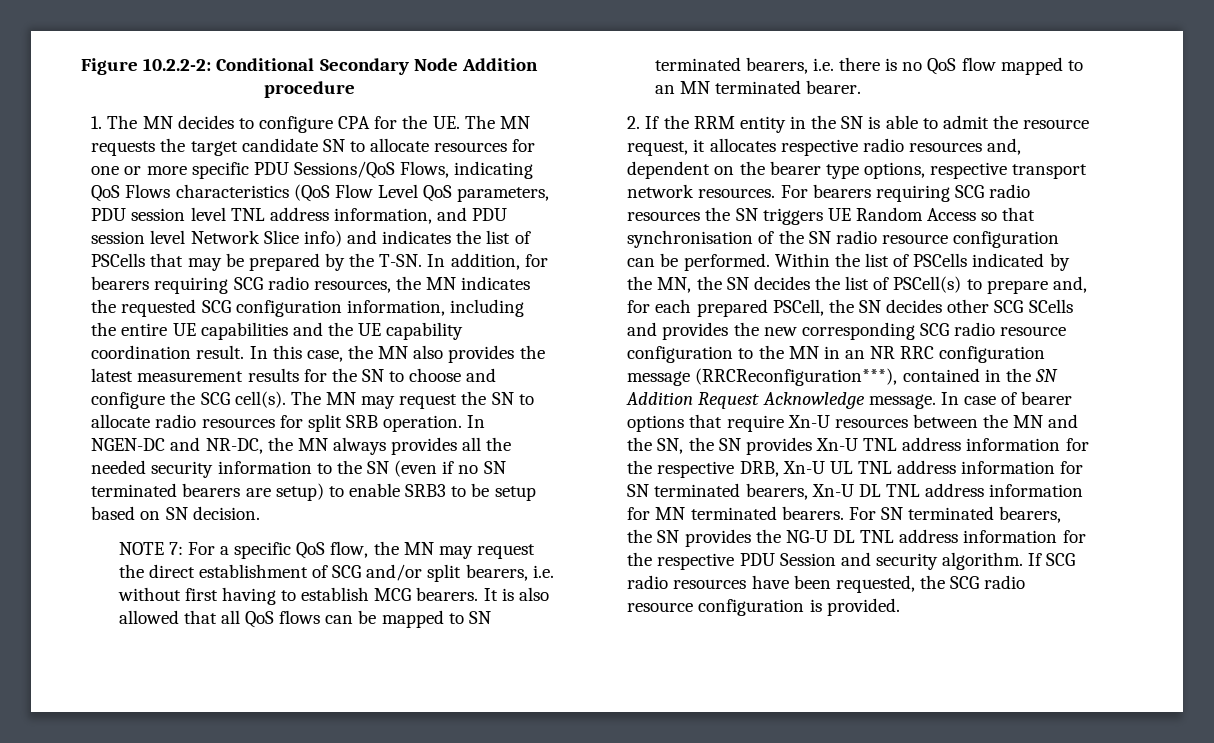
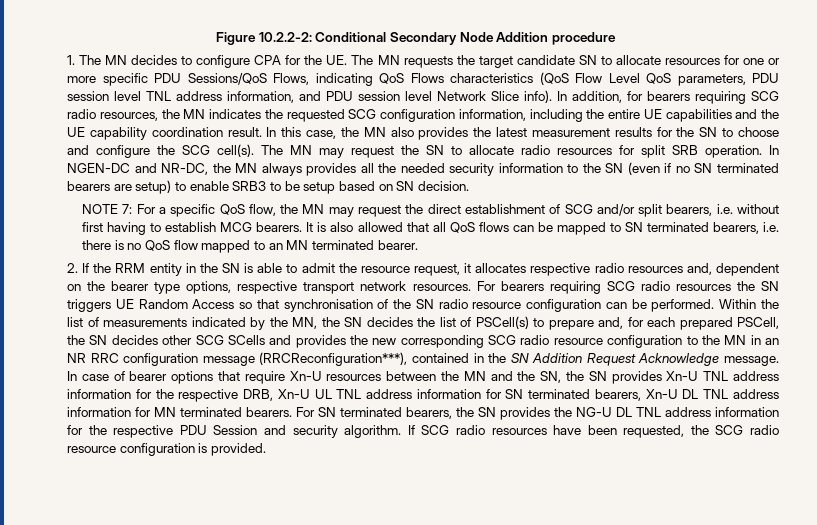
[303,230,531,247] [91,253,423,271] info) and indicates the list of PSCells that may be prepared by the T-SN. -> [524,90,553,103] info).
[913,253,968,267] PSCells -> [103,318,188,327] measurements

